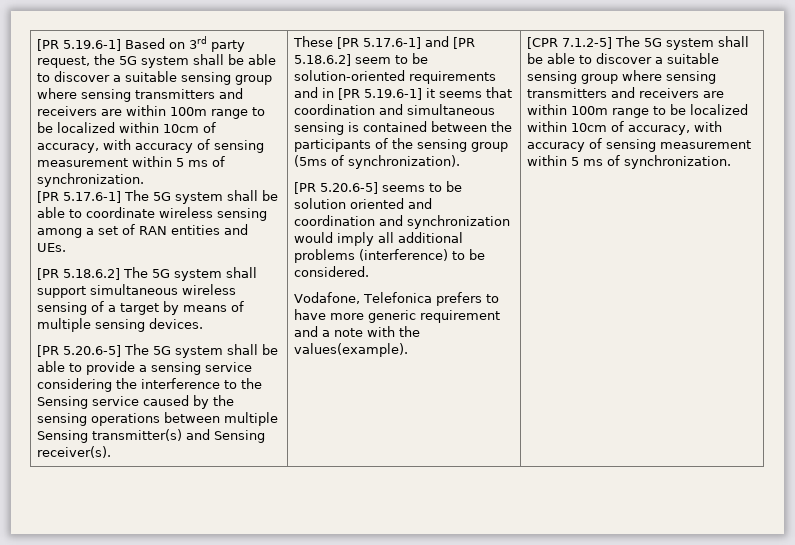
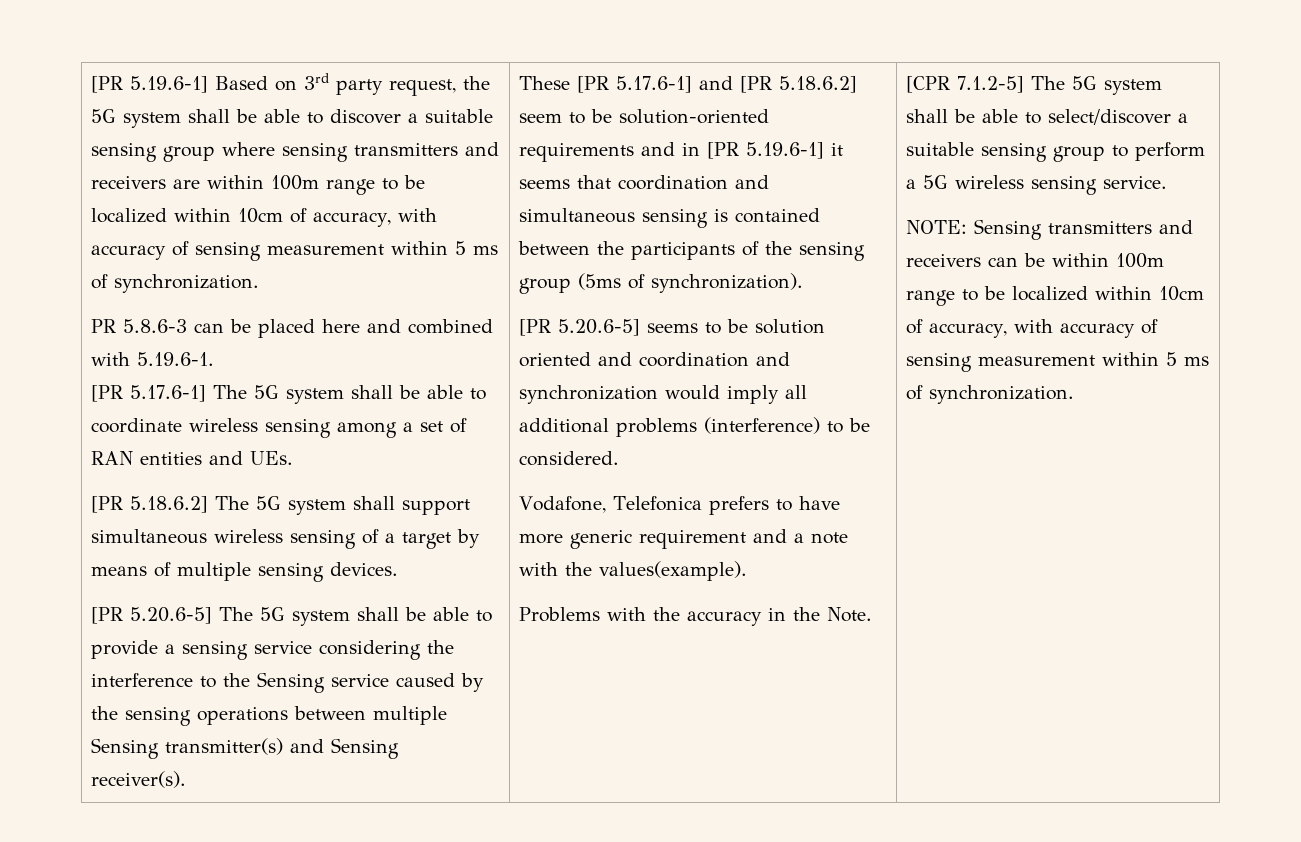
(145, 180) none -> [91,319,494,338] [91,352,215,366] // PR 5.8.6-3 can be placed here and combined with 5.19.6-1.
(409, 350) none -> [519,607,873,626] // Problems with the accuracy in the Note.
[596,53,720,64] [527,70,717,84] [527,87,725,98] discover a suitable sensing group where sensing transmitters and receivers are -> [1048,109,1189,125] [906,142,1206,162] [906,175,1168,195] [906,219,1194,240] [906,253,1046,267] select/discover a suitable sensing group to perform a 5G wireless sensing service. // NOTE: Sensing transmitters and receivers can be

